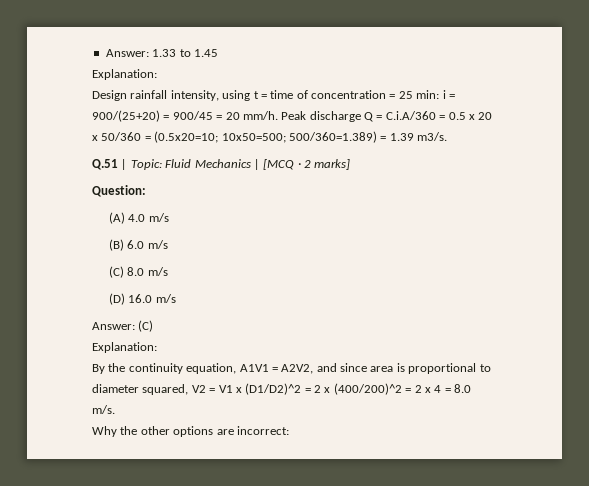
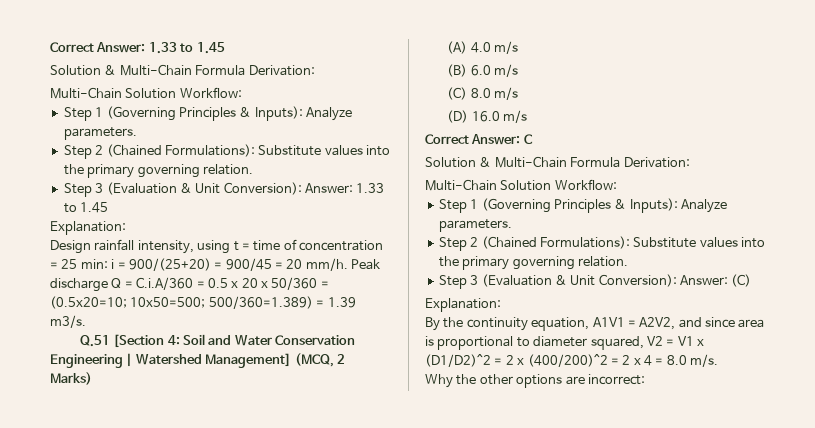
(105, 53) none -> [50,42,225,54] [50,64,315,76] [50,87,242,99] [63,106,352,121] [63,127,137,140] [63,144,390,159] [63,164,253,178] [63,182,302,197] Correct Answer: 1.33 to 1.45 // Solution & Multi-Chain Formula Derivation: // Multi-Chain Solution Workflow: // Step 1 (Governing Principles & Inputs): Analyze parameters. // Step 2 (Chained Formulations): Substitute values into the primary governing relation. // Step 3 (Evaluation & Unit Conversion):
[121,159,351,170] [92,185,146,197] | Topic: Fluid Mechanics | [MCQ · 2 marks] // Question: -> [113,334,356,348] [50,353,345,368] [50,372,92,385] [Section 4: Soil and Water Conservation Engineering | Watershed Management] (MCQ, 2 Marks)
(176, 298) none -> [425,134,533,145] [425,156,690,168] [425,179,617,191] [438,198,727,213] [438,219,512,232] [438,236,765,251] [438,256,628,270] [438,274,677,289] Correct Answer: C // Solution & Multi-Chain Formula Derivation: // Multi-Chain Solution Workflow: // Step 1 (Governing Principles & Inputs): Analyze parameters. // Step 2 (Chained Formulations): Substitute values into the primary governing relation. // Step 3 (Evaluation & Unit Conversion):

